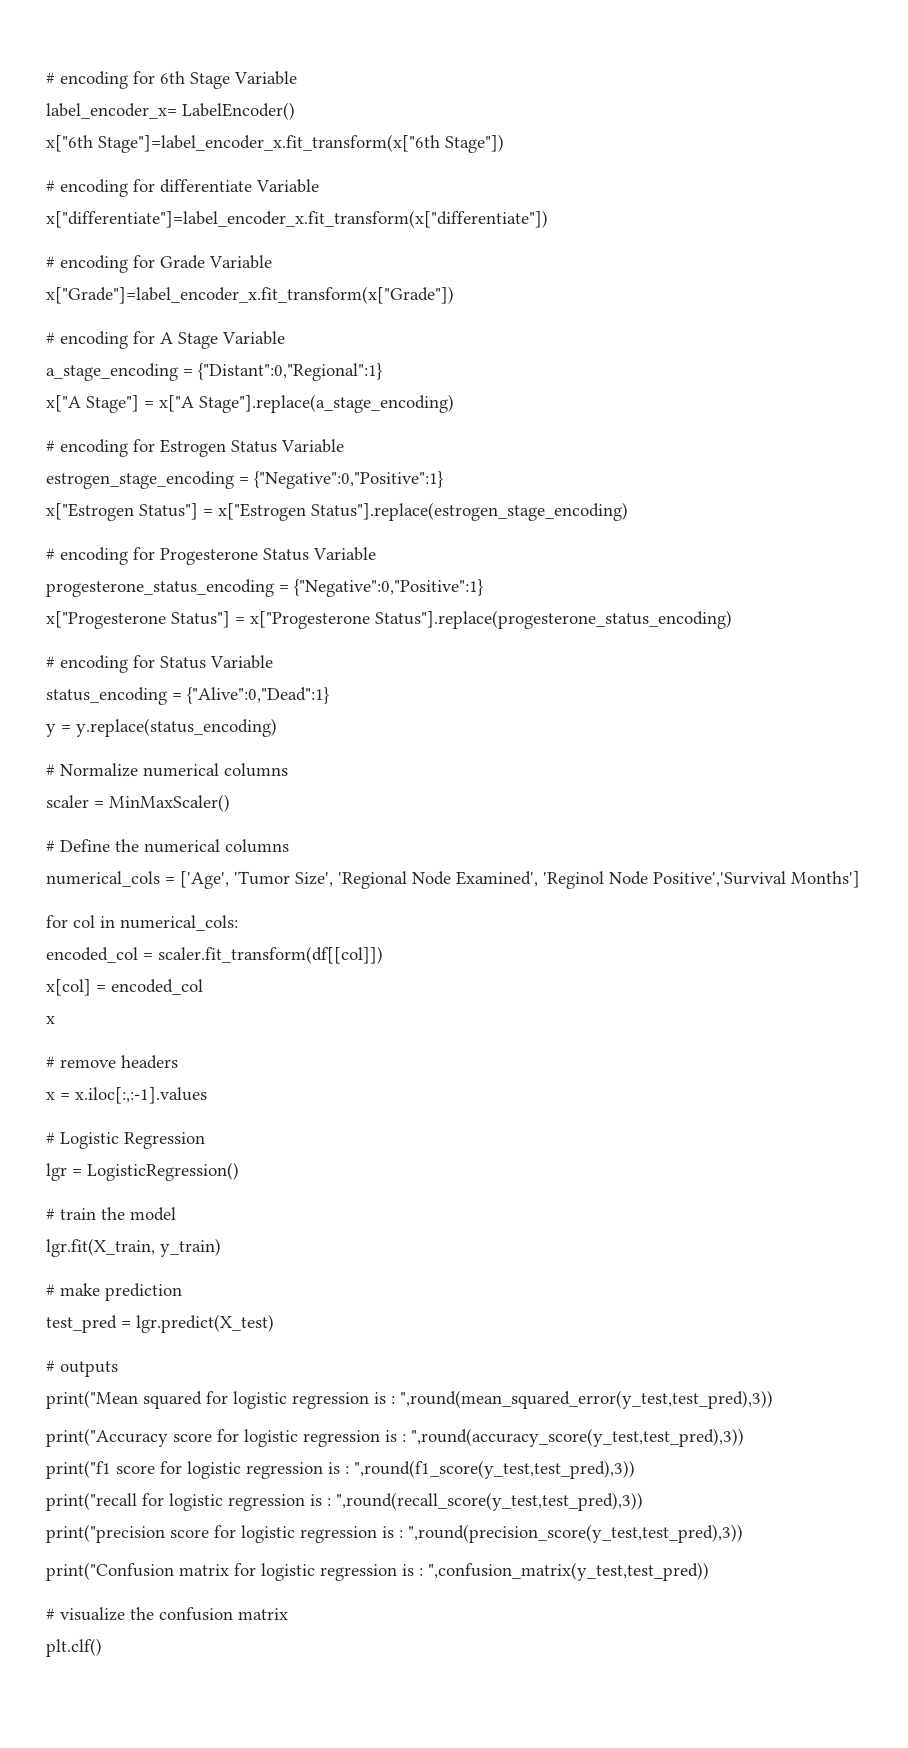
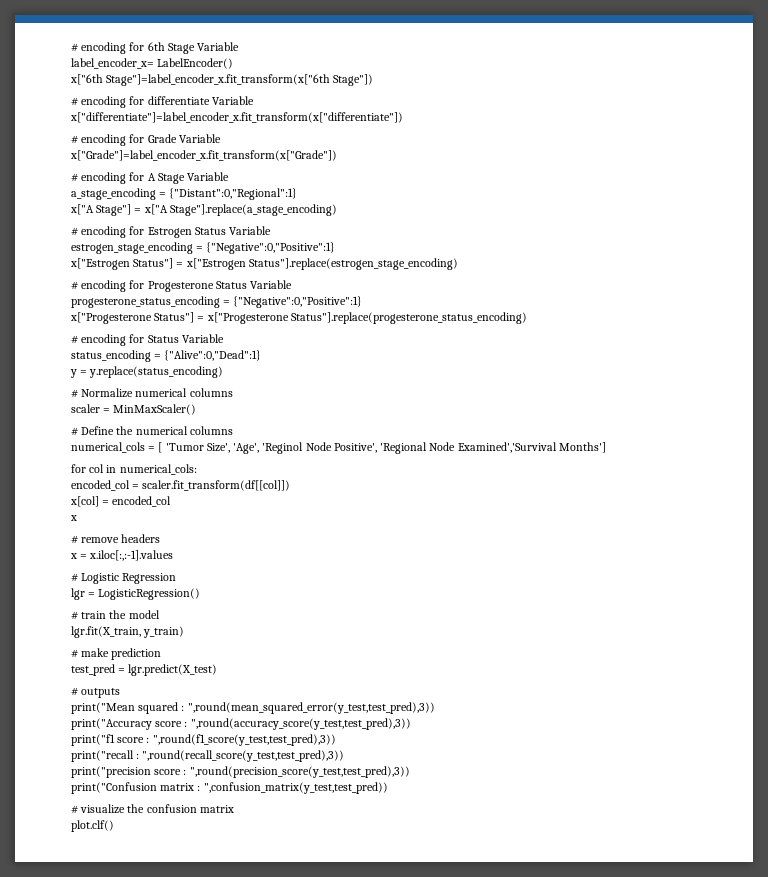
[180,871,229,889] ['Age', -> [158,442,163,453] [
[338,871,786,889] 'Regional Node Examined', 'Reginol Node Positive','Survival -> [233,442,557,454] 'Age', 'Reginol Node Positive', 'Regional Node Examined','Survival
[206,1391,386,1409] for logistic regression is -> (179, 708) none
[217,1429,397,1447] for logistic regression is -> (183, 724) none
[160,1461,340,1479] for logistic regression is -> (145, 740) none
[142,1493,322,1511] for logistic regression is -> (134, 756) none
[214,1525,394,1543] for logistic regression is -> (182, 772) none
[234,1563,414,1581] for logistic regression is -> (195, 787) none
[46,1638,102,1657] plt.clf() -> [71,820,114,832] plot.clf()

